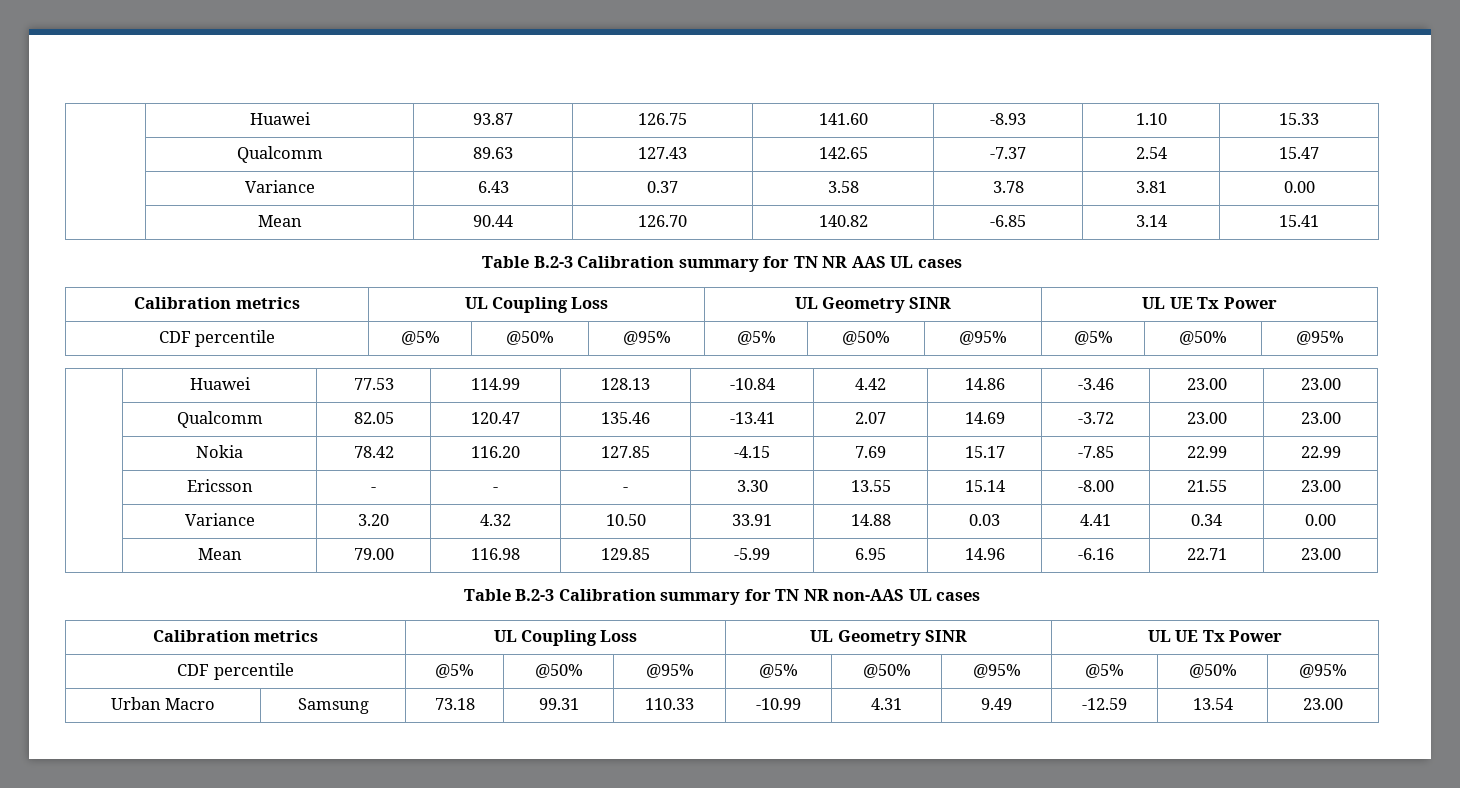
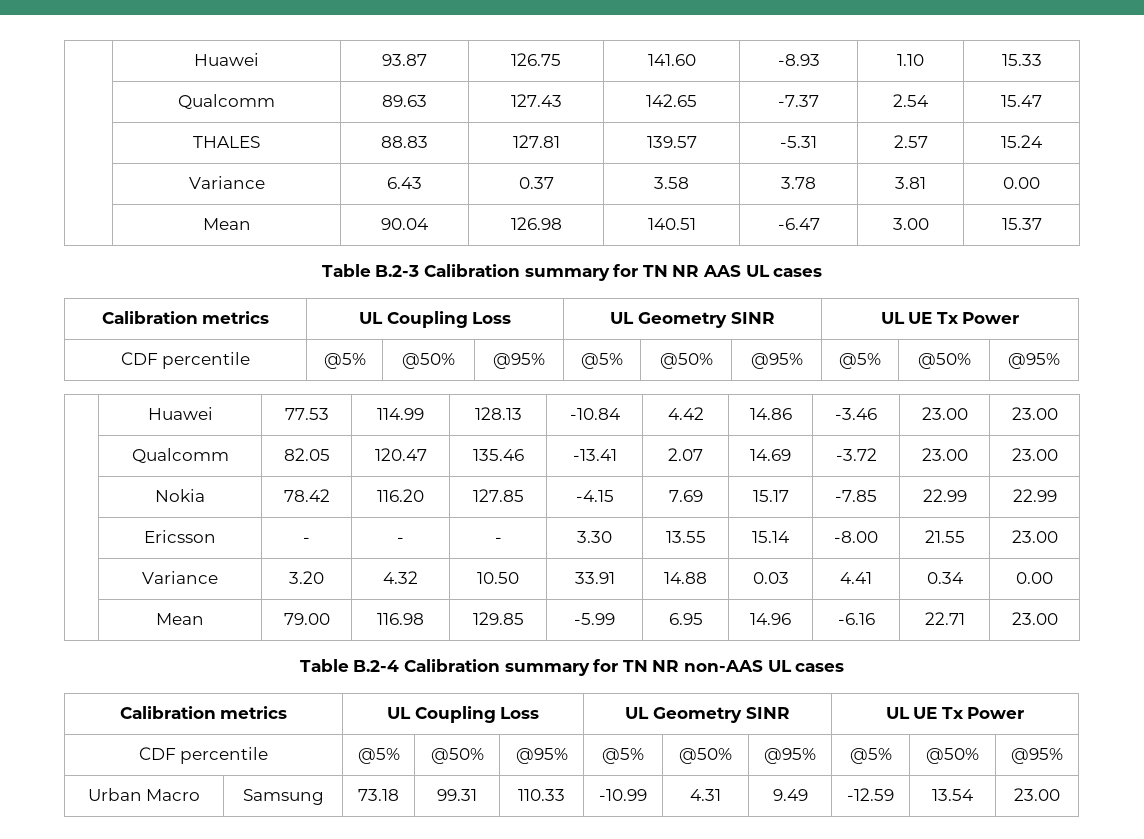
(1319, 153) none -> [193,136,260,148] [381,136,428,148] [512,135,560,148] [646,136,697,148] [780,136,817,148] [893,135,928,148] [1001,135,1042,148] // | THALES | 88.83 | 127.81 | 139.57 | -5.31 | 2.57 | 15.24
[473,215,513,227] [638,215,687,227] [818,215,868,227] [990,215,1026,227] [1135,215,1167,227] [1279,215,1319,227] 90.44 | 126.70 | 140.82 | -6.85 | 3.14 | 15.41 -> [381,218,428,230] [510,217,562,230] [647,218,696,230] [777,218,820,230] [892,218,929,230] [1001,218,1042,230] 90.04 | 126.98 | 140.51 | -6.47 | 3.00 | 15.37
[515,589,555,601] B.2-3 -> [353,660,400,672] B.2-4

